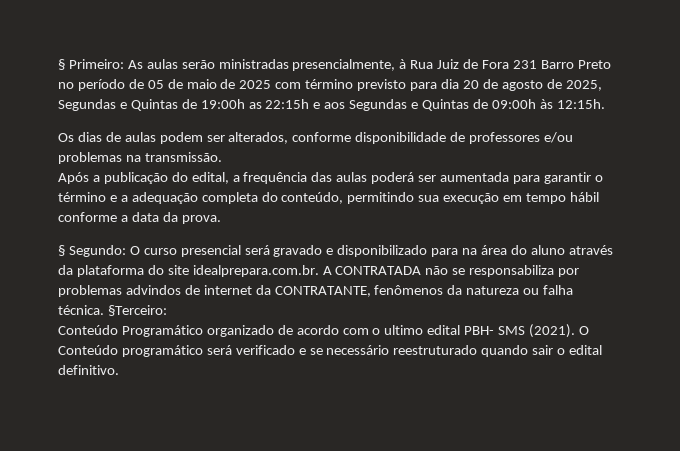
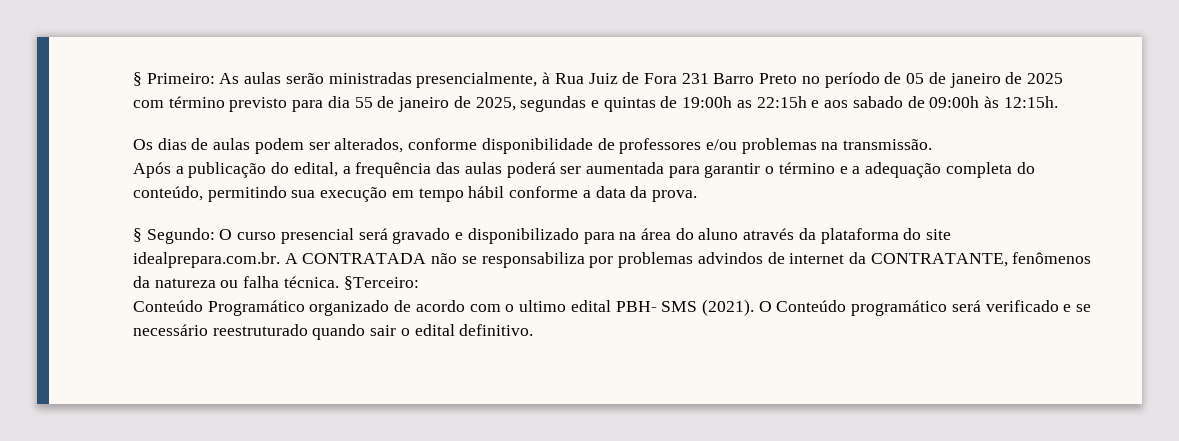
[186,79,217,89] maio -> [949,73,1001,88] janeiro
[462,79,602,91] [58,99,178,111] 20 de agosto de 2025, Segundas e Quintas -> [354,96,656,112] 55 de janeiro de 2025, segundas e quintas
[349,99,470,111] Segundas e Quintas -> [852,96,903,108] sabado

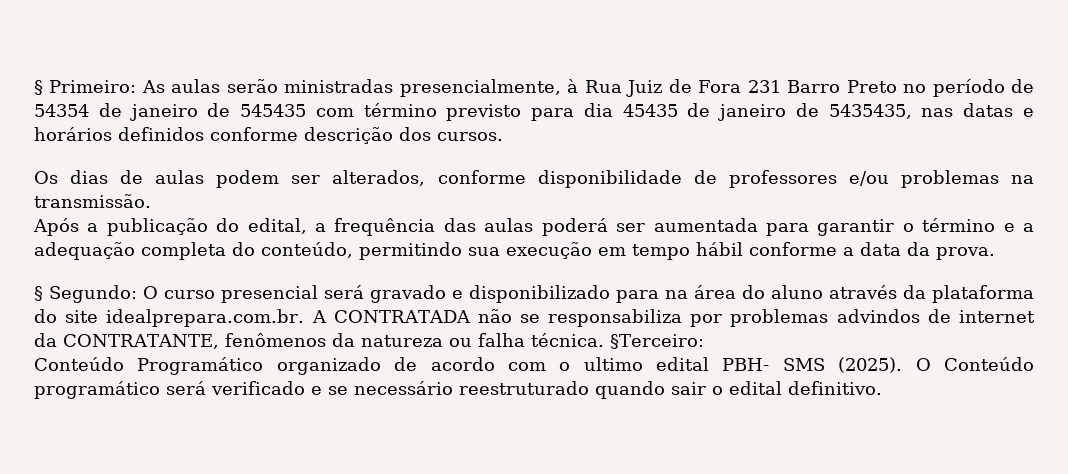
[906,72,1063,88] 05 de janeiro de 2025 -> [34,103,307,121] 54354 de janeiro de 545435
[354,96,1058,112] 55 de janeiro de 2025, segundas e quintas de 19:00h as 22:15h e aos sabado de 09:00h às 12:15h. -> [622,103,1034,121] [34,127,503,144] 45435 de janeiro de 5435435, nas datas e horários definidos conforme descrição dos cursos.
[701,299,754,316] (2021). -> [838,357,903,373] (2025).

